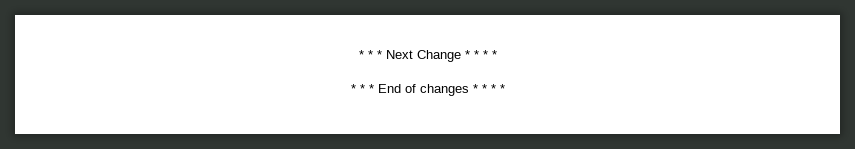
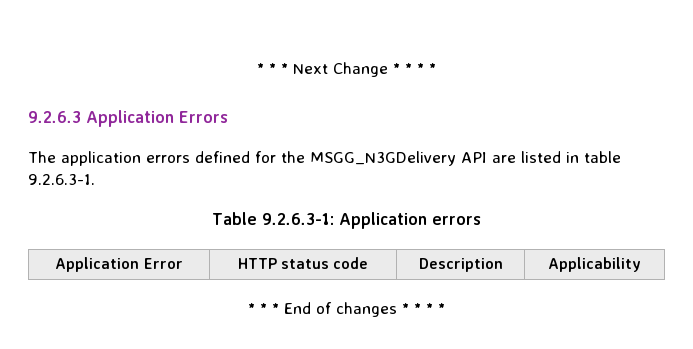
(497, 54) none -> [28,110,228,127] [28,151,621,166] [28,174,95,185] [212,212,481,229] [55,257,183,272] [237,257,369,269] [418,258,503,272] [548,257,641,272] // 9.2.6.3 Application Errors // The application errors defined for the MSGG_N3GDelivery API are listed in table 9.2.6.3-1. // Table 9.2.6.3-1: Application errors // Application Error | HTTP status code | Description | Applicability

